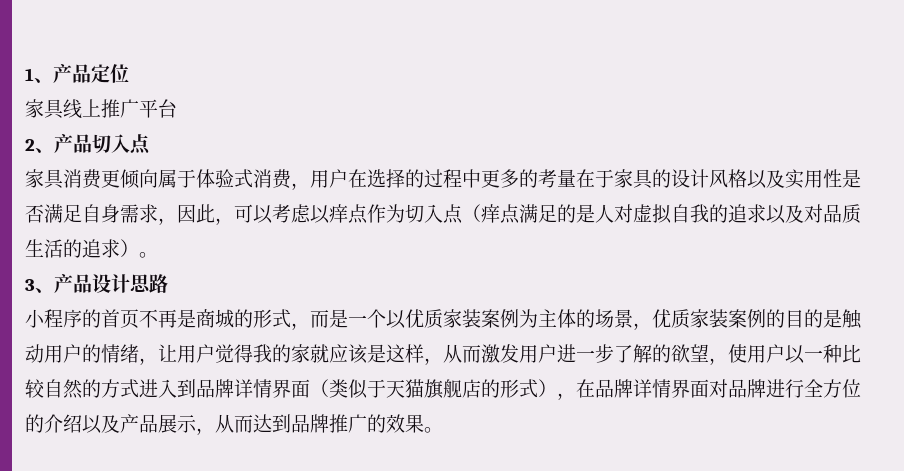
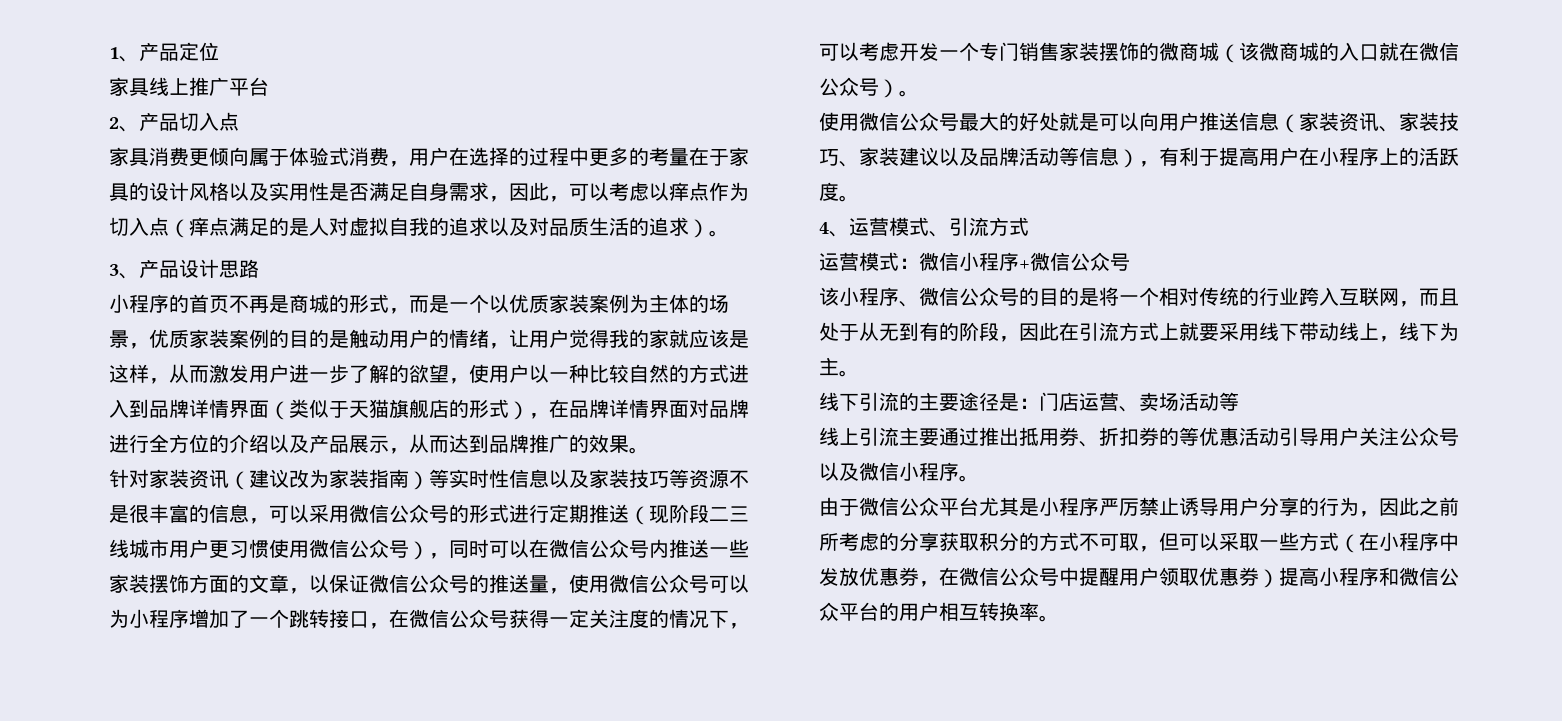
(443, 430) none -> [109,469,749,490] [109,504,749,525] [109,539,749,560] [109,574,749,594] [109,609,749,629] [819,42,1459,63] [819,77,919,98] [819,112,1459,133] [819,147,1459,168] [819,182,859,202] [819,217,1029,237] [819,252,1130,271] [819,287,1459,307] [819,322,1459,342] [819,357,859,377] [819,392,1239,412] [819,427,1459,447] [819,462,979,482] [819,497,1459,517] [819,532,1459,553] [819,567,1459,588] [819,602,1059,622] // 针对家装资讯（建议改为家装指南）等实时性信息以及家装技巧等资源不是很丰富的信息，可以采用微信公众号的形式进行定期推送（现阶段二三线城市用户更习惯使用微信公众号），同时可以在微信公众号内推送一些家装摆饰方面的文章，以保证微信公众号的推送量，使用微信公众号可以为小程序增加了一个跳转接口，在微信公众号获得一定关注度的情况下，可以考虑开发一个专门销售家装摆饰的微商城（该微商城的入口就在微信公众号）。 // 使用微信公众号最大的好处就是可以向用户推送信息（家装资讯、家装技巧、家装建议以及品牌活动等信息），有利于提高用户在小程序上的活跃度。 // 4、运营模式、引流方式 // 运营模式：微信小程序+微信公众号 // 该小程序、微信公众号的目的是将一个相对传统的行业跨入互联网，而且处于从无到有的阶段，因此在引流方式上就要采用线下带动线上，线下为主。 // 线下引流的主要途径是：门店运营、卖场活动等 // 线上引流主要通过推出抵用券、折扣券的等优惠活动引导用户关注公众号以及微信小程序。 // 由于微信公众平台尤其是小程序严厉禁止诱导用户分享的行为，因此之前所考虑的分享获取积分的方式不可取，但可以采取一些方式（在小程序中发放优惠券，在微信公众号中提醒用户领取优惠券）提高小程序和微信公众平台的用户相互转换率。

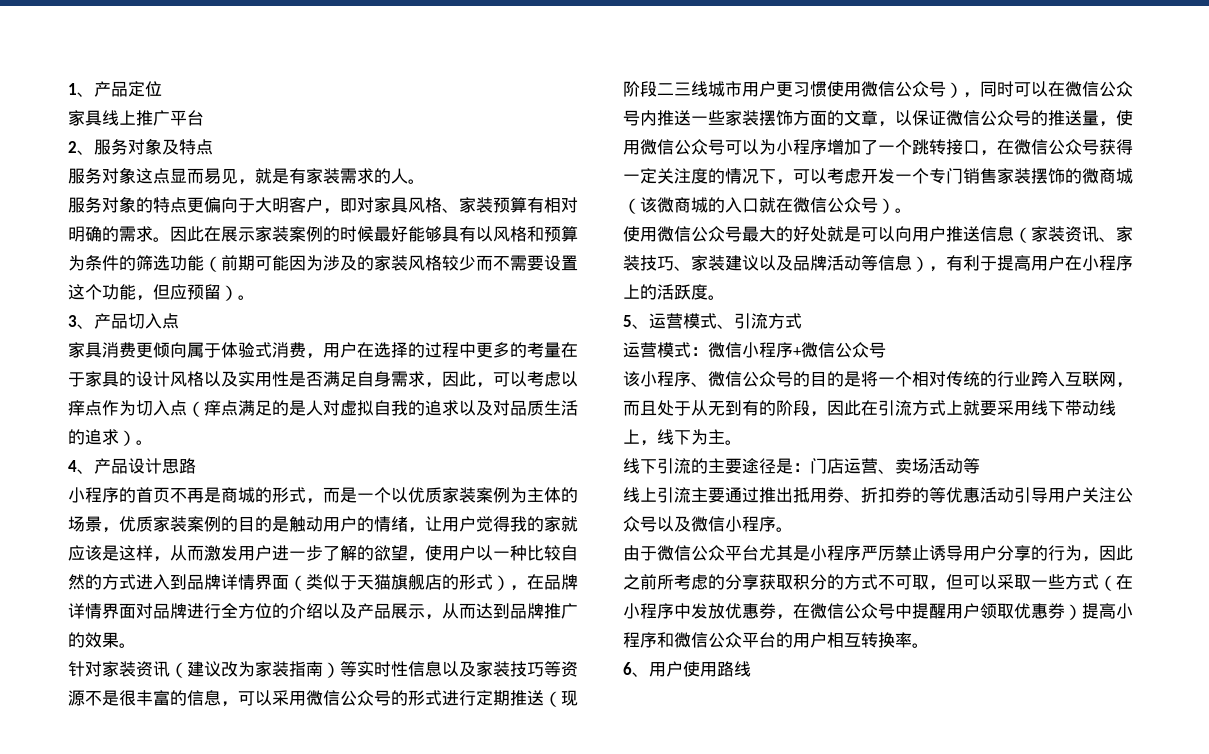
(139, 129) none -> [94,138,213,155] [68,167,425,185] [68,196,578,214] [68,226,578,242] [68,255,578,272] [68,284,255,301] [68,315,94,329] 服务对象及特点 // 服务对象这点显而易见，就是有家装需求的人。 // 服务对象的特点更偏向于大明客户，即对家具风格、家装预算有相对明确的需求。因此在展示家装案例的时候最好能够具有以风格和预算为条件的筛选功能（前期可能因为涉及的家装风格较少而不需要设置这个功能，但应预留）。 // 3、
[109,264,119,276] 3 -> [68,460,77,472] 4
[819,222,829,234] 4 -> [623,315,632,327] 5
(1059, 618) none -> [623,661,751,677] // 6、用户使用路线

